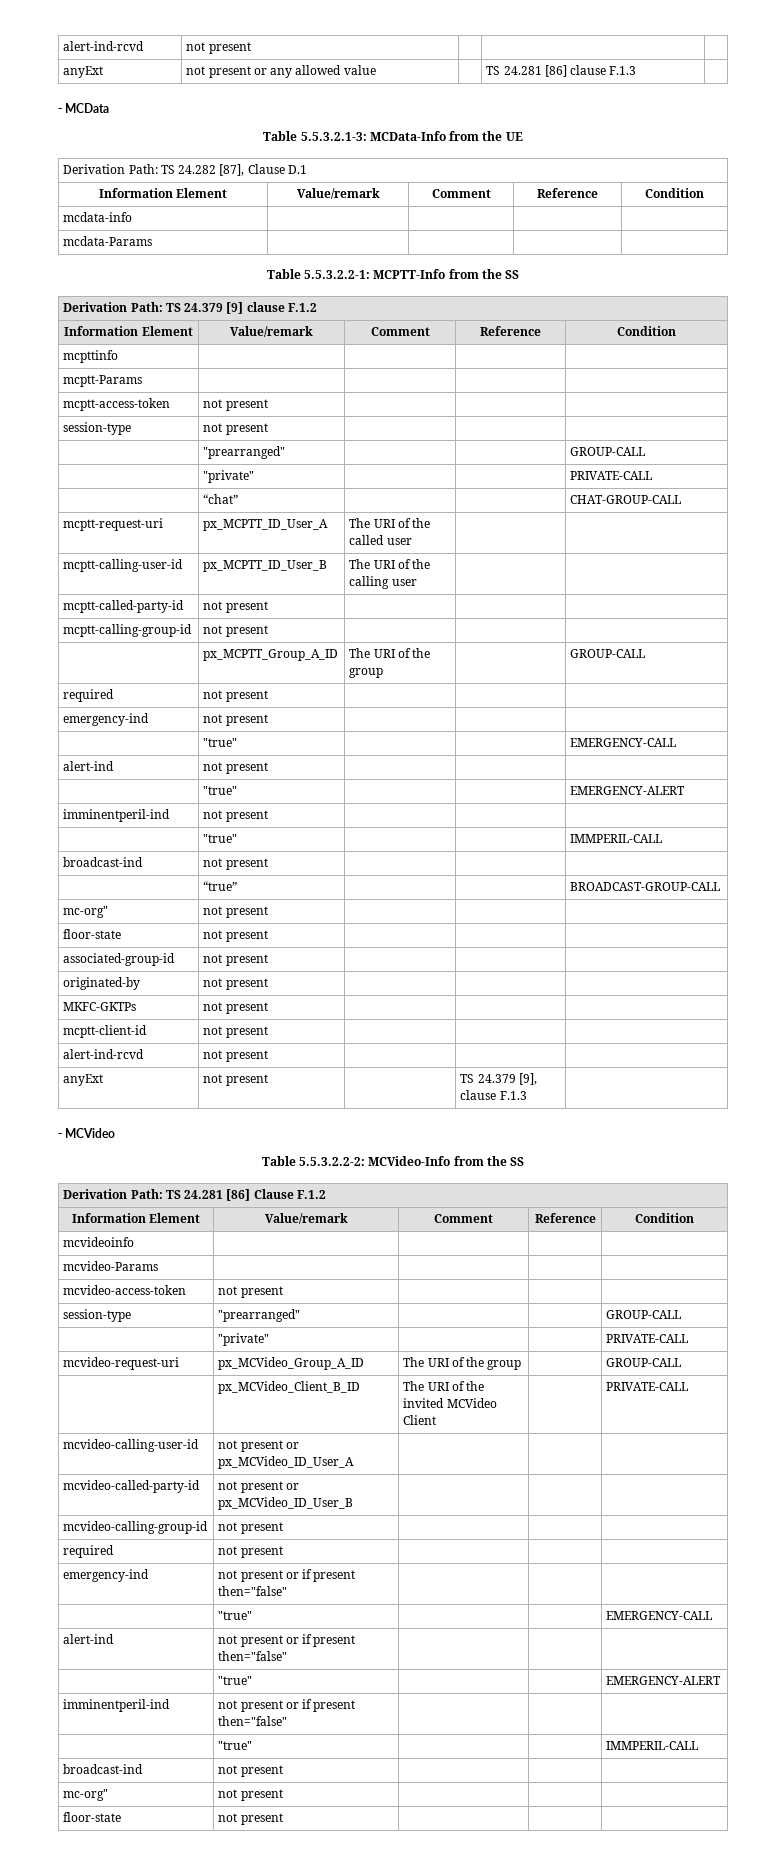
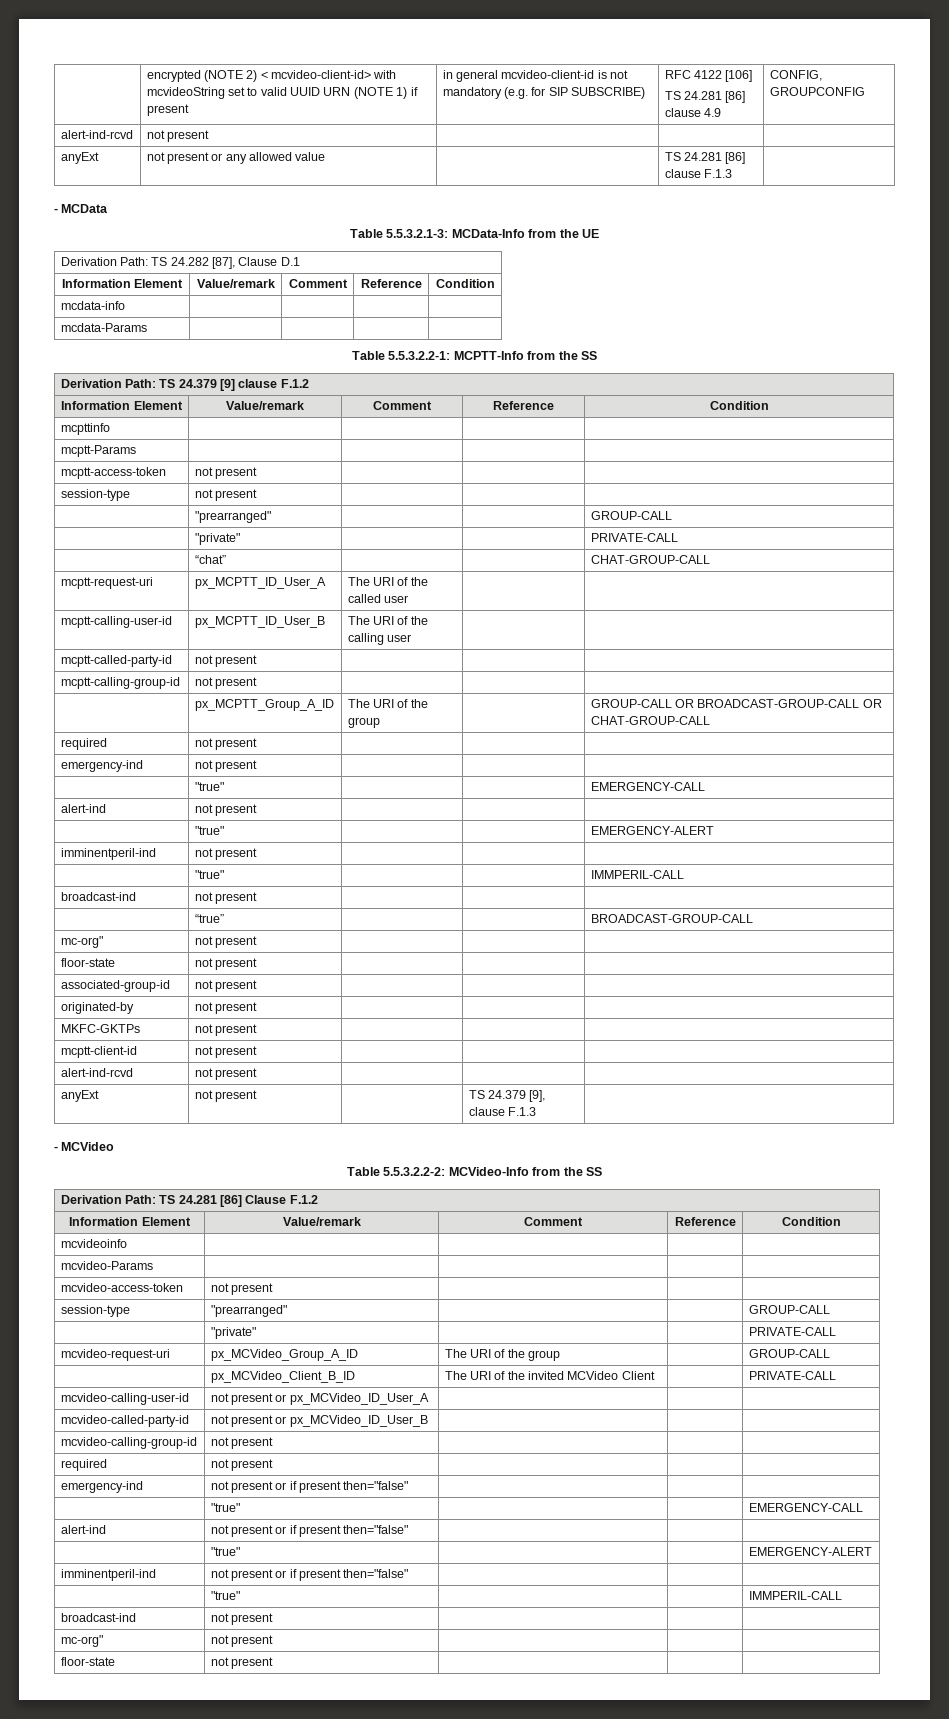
(63, 46) none -> [146,70,397,82] [146,87,418,99] [146,104,189,116] [442,70,629,82] [442,87,646,99] [664,70,753,82] [664,91,746,103] [664,108,721,117] [769,70,822,81] [769,87,865,96] | encrypted (NOTE 2) < mcvideo-client-id> with mcvideoString set to valid UUID URN (NOTE 1) if present | in general mcvideo-client-id is not mandatory (e.g. for SIP SUBSCRIBE) | RFC 4122 [106] // TS 24.281 [86] clause 4.9 | CONFIG, GROUPCONFIG //
(646, 653) none -> [674,699,882,708] [590,716,710,725] OR BROADCAST-GROUP-CALL OR CHAT-GROUP-CALL

